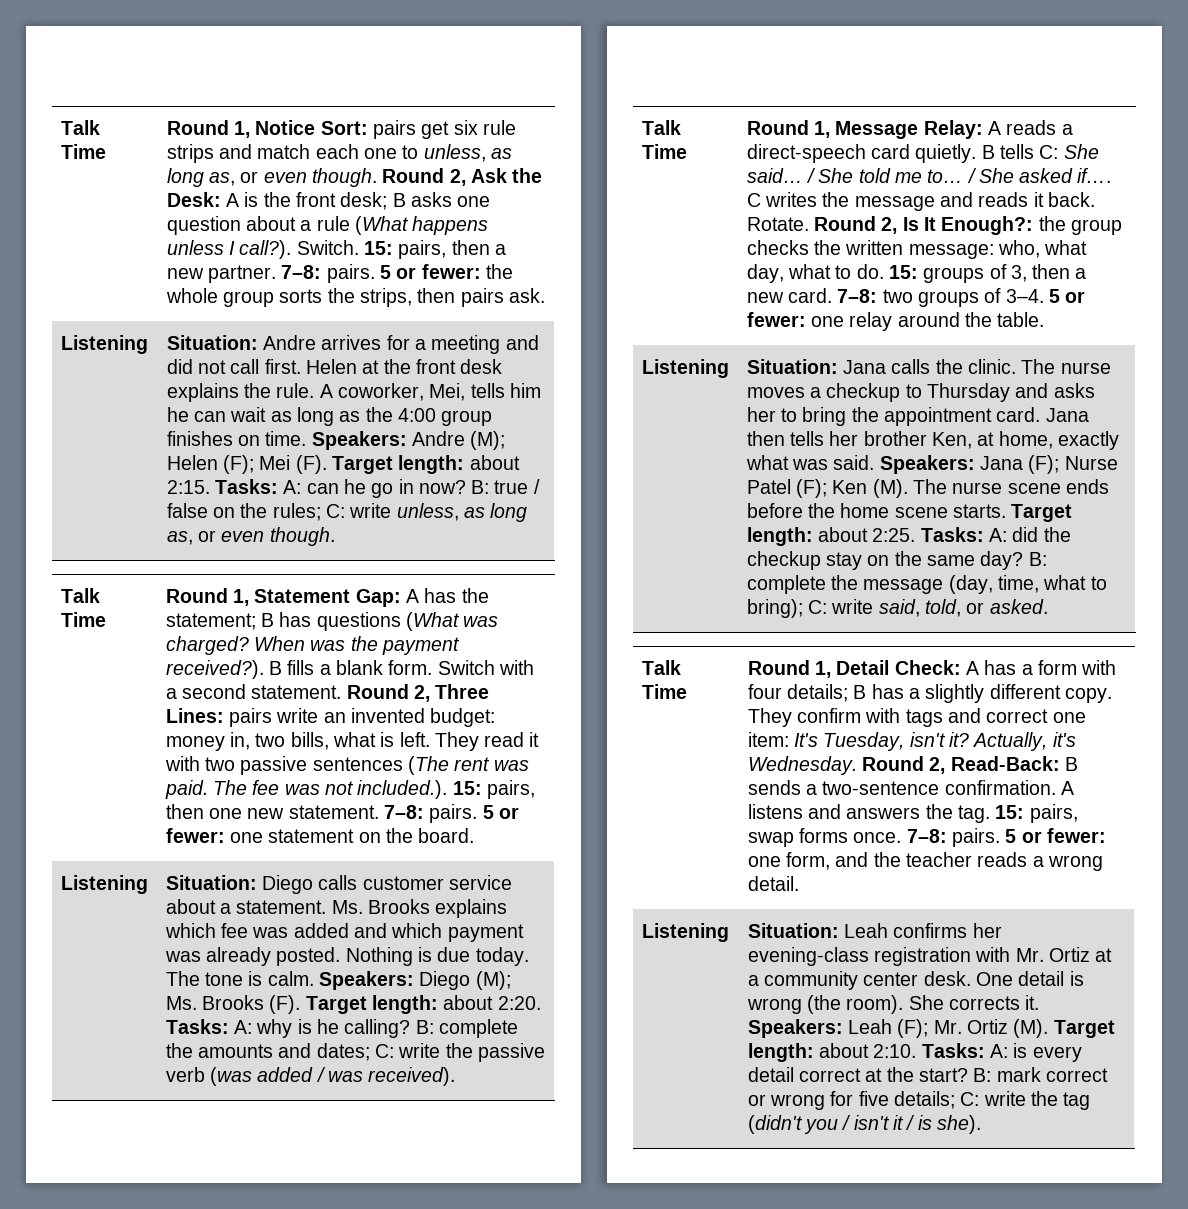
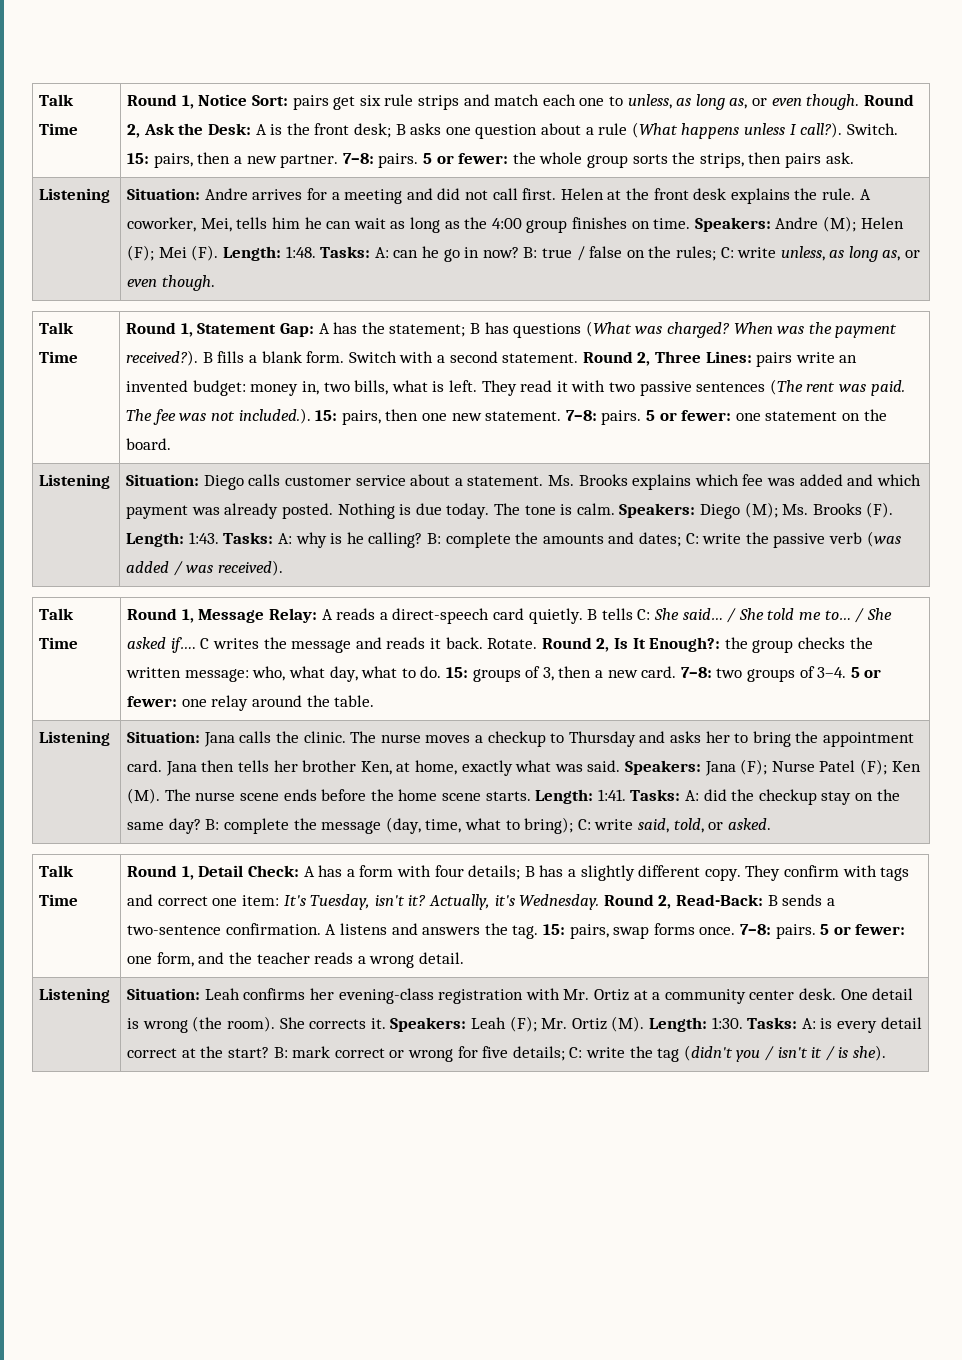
[332,455,520,474] [166,480,210,494] Target length: about 2:15. -> [223,246,316,261] Length: 1:48.
[305,995,541,1014] Target length: about 2:20. -> [126,532,219,547] Length: 1:43.
[1011,504,1073,522] [746,527,916,546] Target length: about 2:25. -> [535,789,626,804] Length: 1:41.
[1053,1020,1115,1038] [747,1043,917,1062] Target length: about 2:10. -> [648,1017,743,1032] Length: 1:30.

